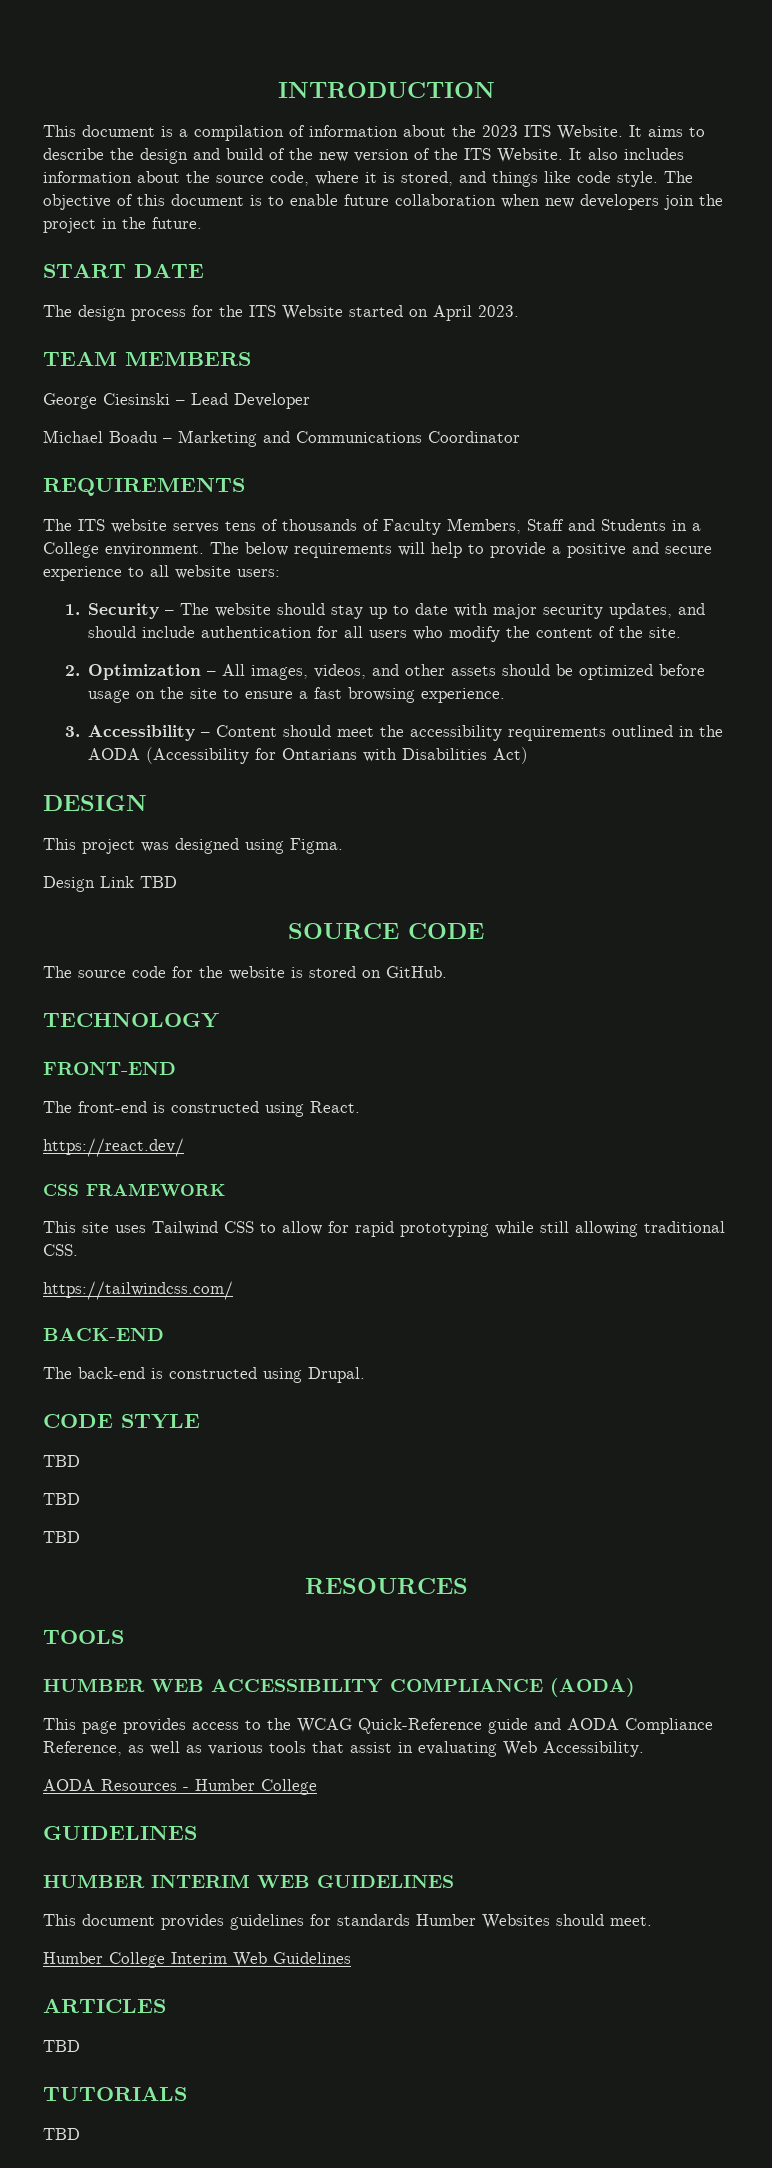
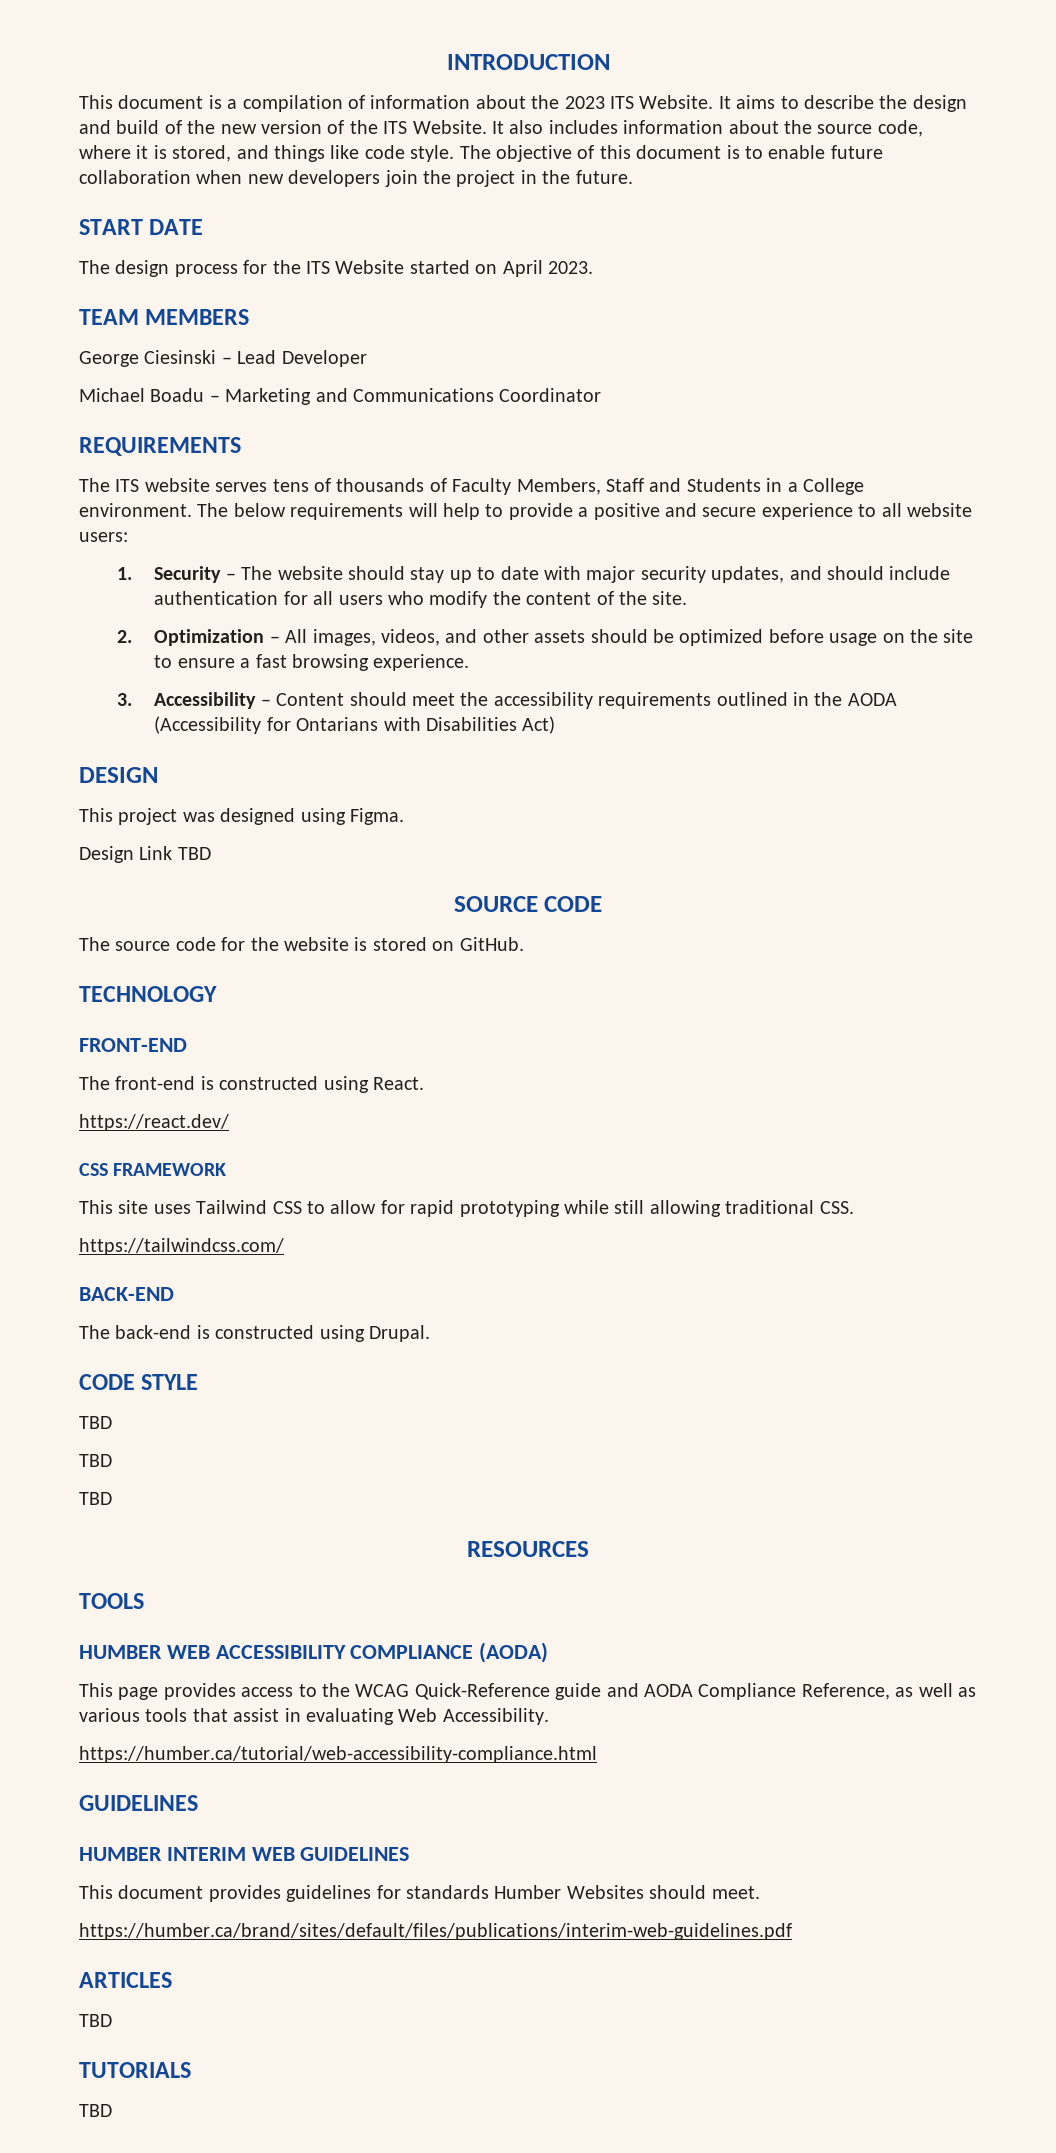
[43,1779,317,1795] AODA Resources - Humber College -> [79,1746,597,1763] https://humber.ca/tutorial/web-accessibility-compliance.html
[43,1952,351,1968] Humber College Interim Web Guidelines -> [79,1923,792,1940] https://humber.ca/brand/sites/default/files/publications/interim-web-guidelines.pdf

